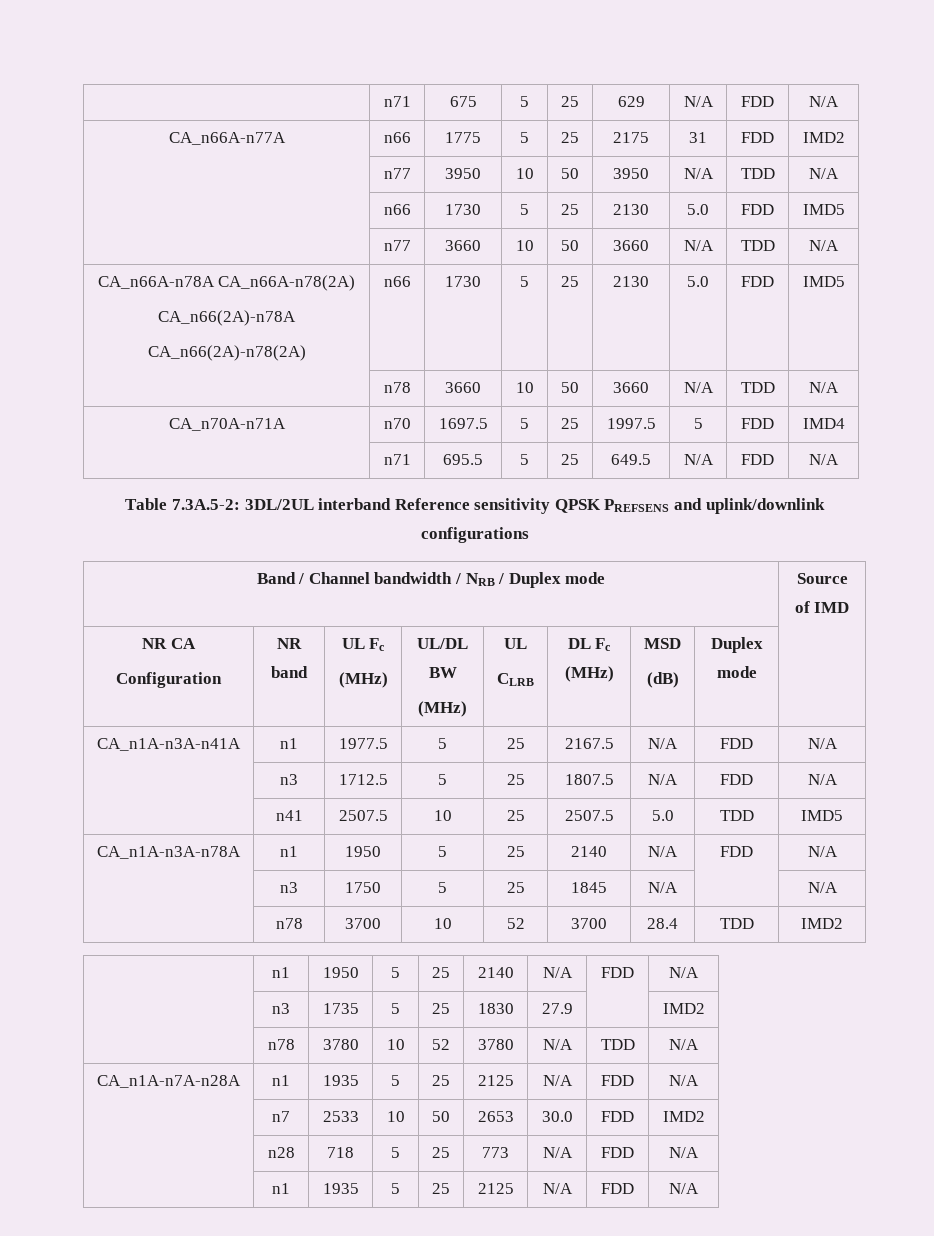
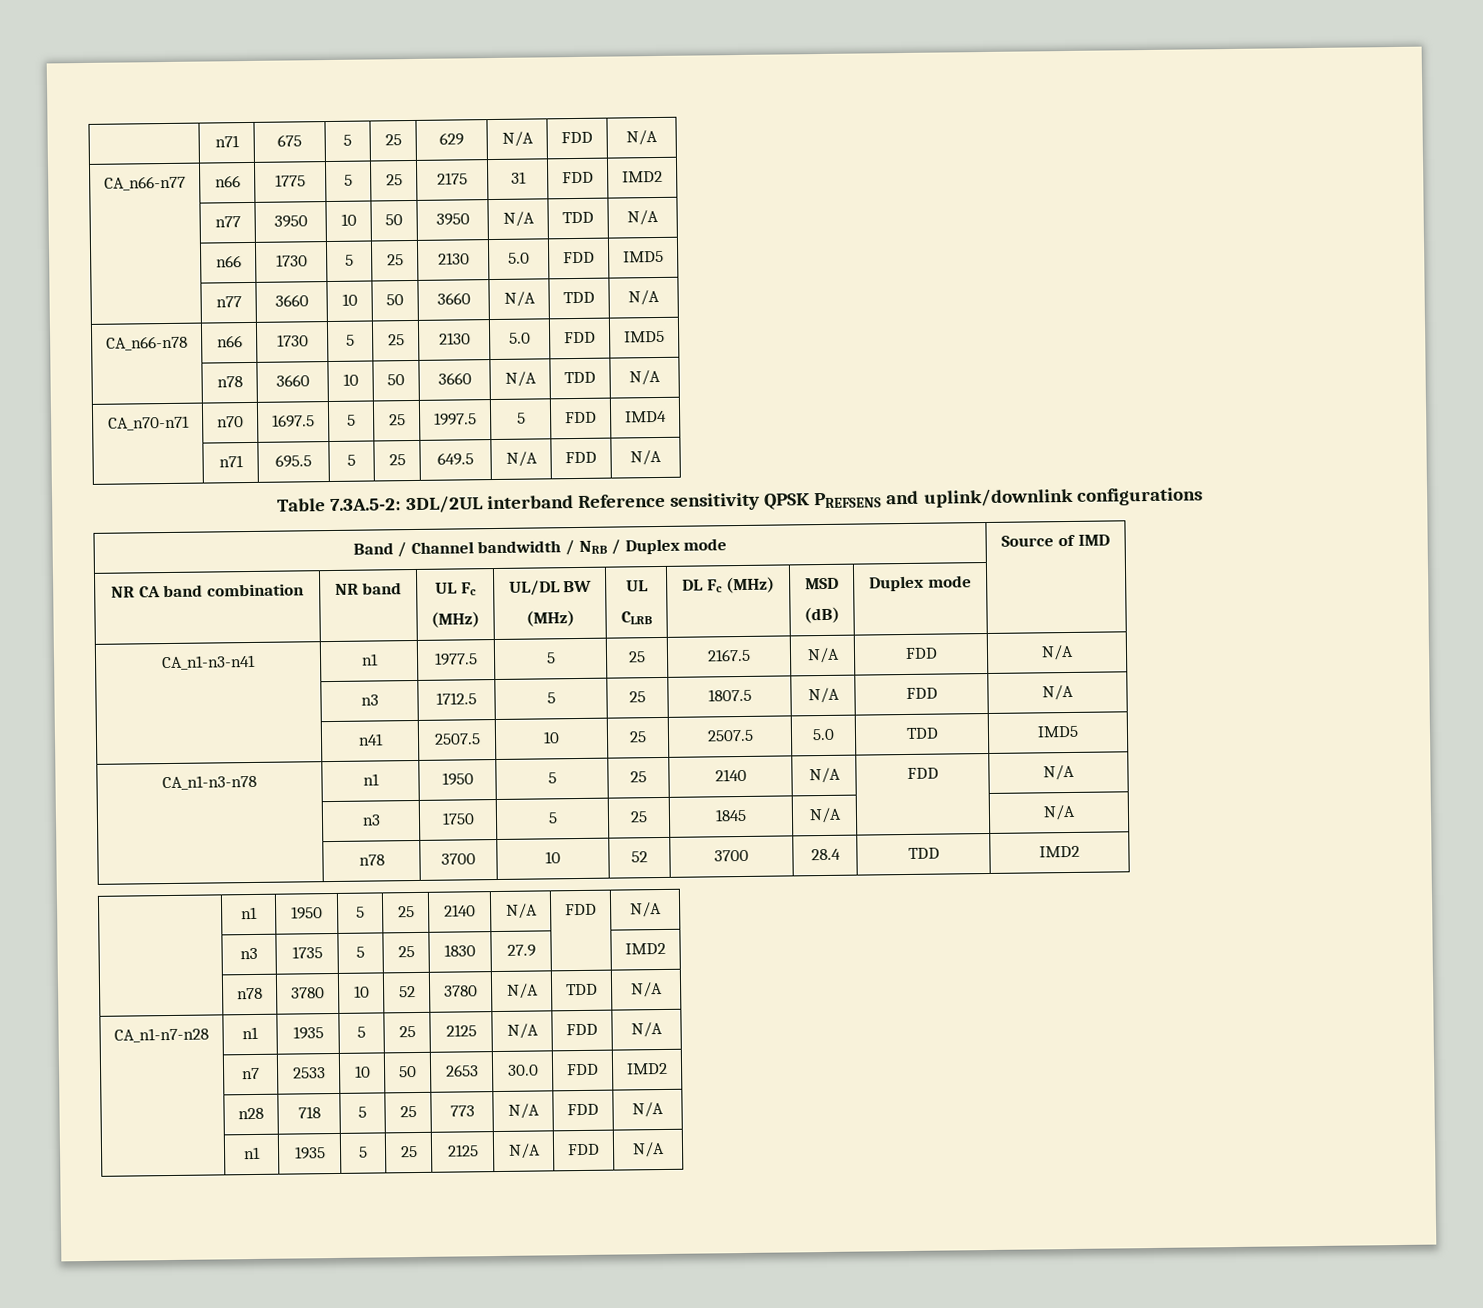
[168,132,286,145] CA_n66A-n77A -> [104,175,186,191] CA_n66-n77
[97,275,356,291] [158,310,296,326] [147,345,306,361] CA_n66A-n78A CA_n66A-n78(2A) // CA_n66(2A)-n78A // CA_n66(2A)-n78(2A) -> [106,335,188,351] CA_n66-n78
[168,418,286,431] CA_n70A-n71A -> [107,415,190,431] CA_n70-n71
[116,672,222,688] // Configuration -> [163,583,304,598] band combination
[97,738,241,751] CA_n1A-n3A-n41A -> [161,654,256,671] CA_n1-n3-n41
[97,846,241,859] CA_n1A-n3A-n78A -> [162,774,257,791] CA_n1-n3-n78
[97,1075,241,1088] CA_n1A-n7A-n28A -> [114,1027,209,1043] CA_n1-n7-n28

